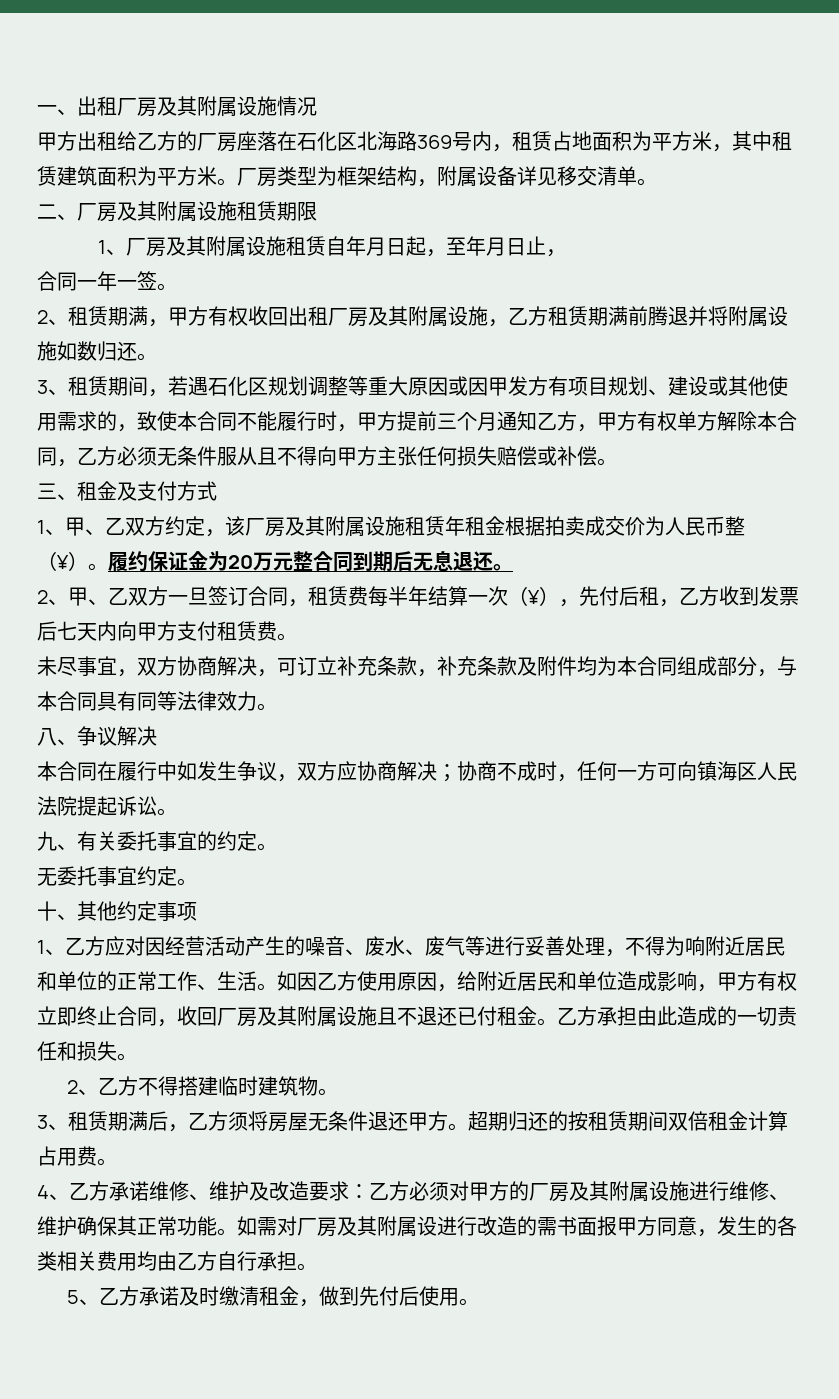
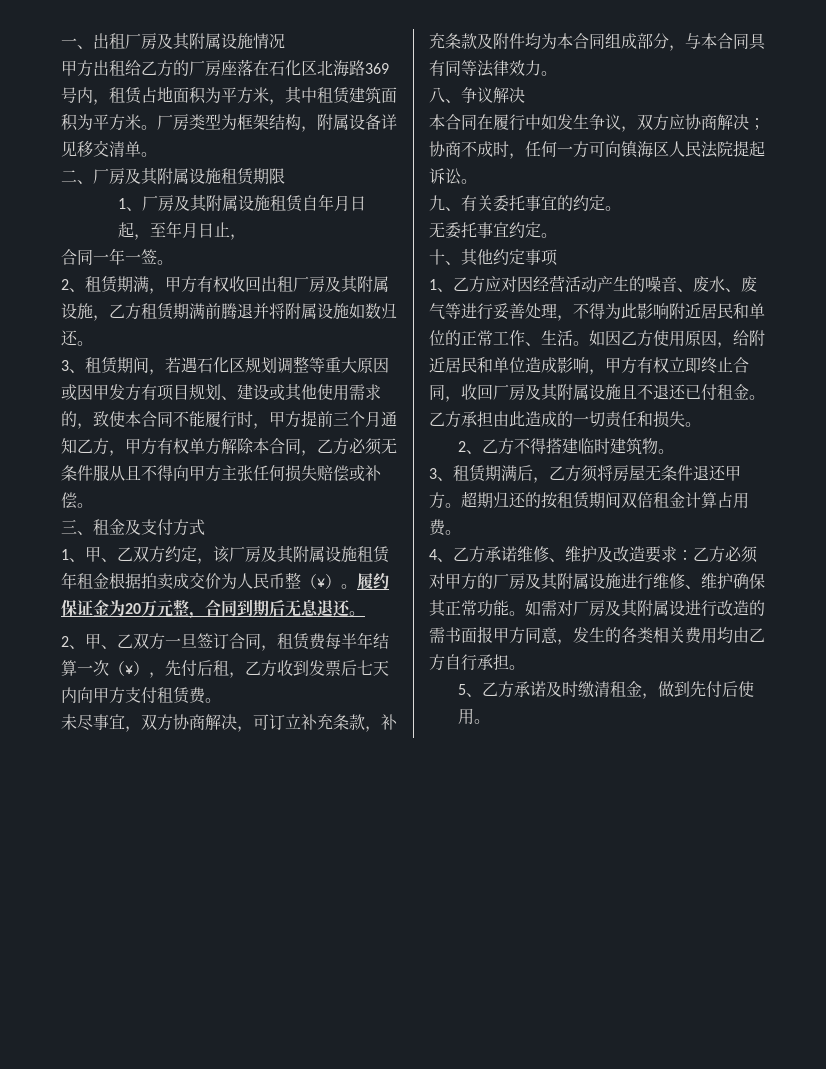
(313, 561) none -> [189,612,205,619] ，
(685, 946) none -> [621,303,653,319] 此影

